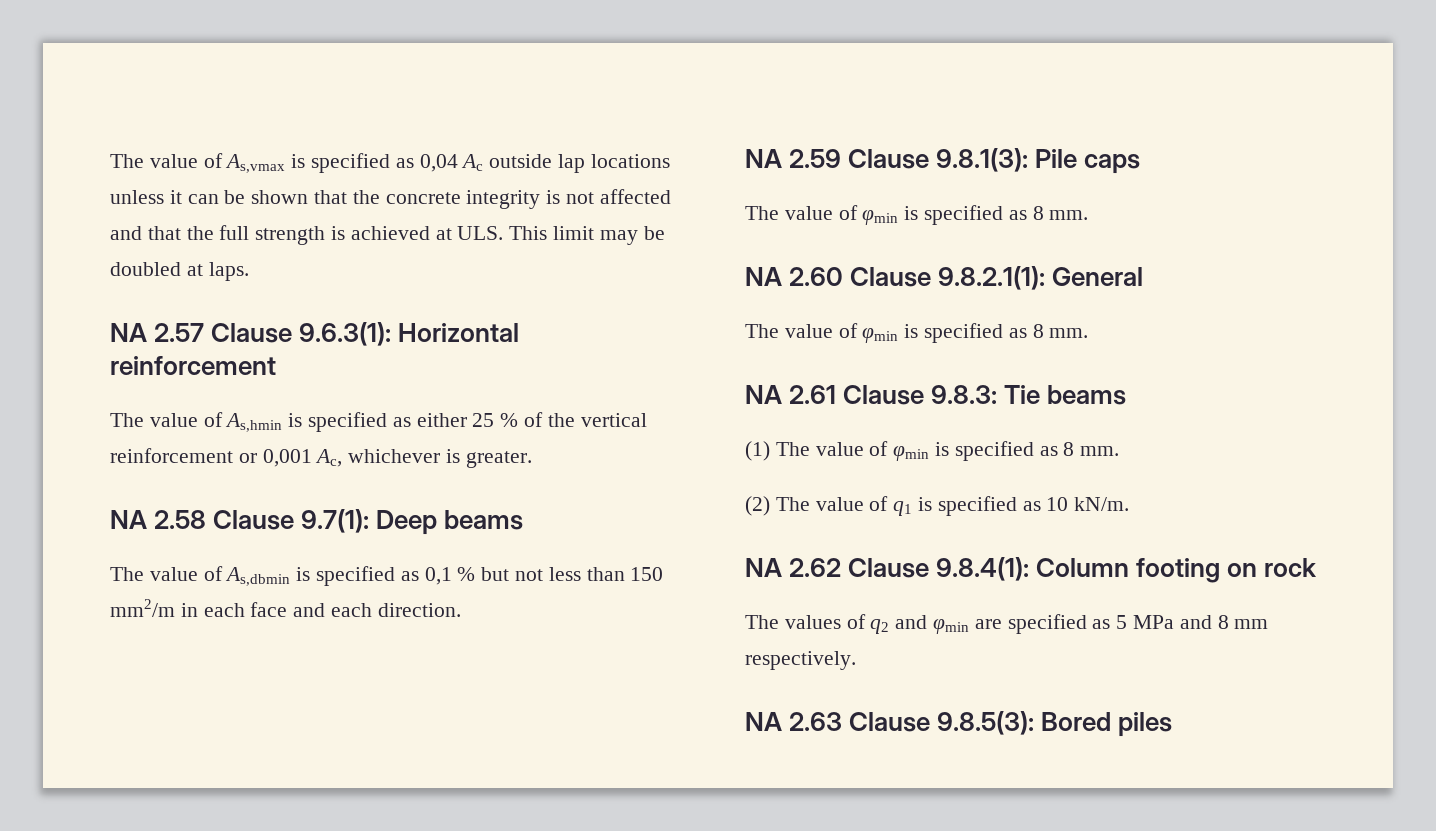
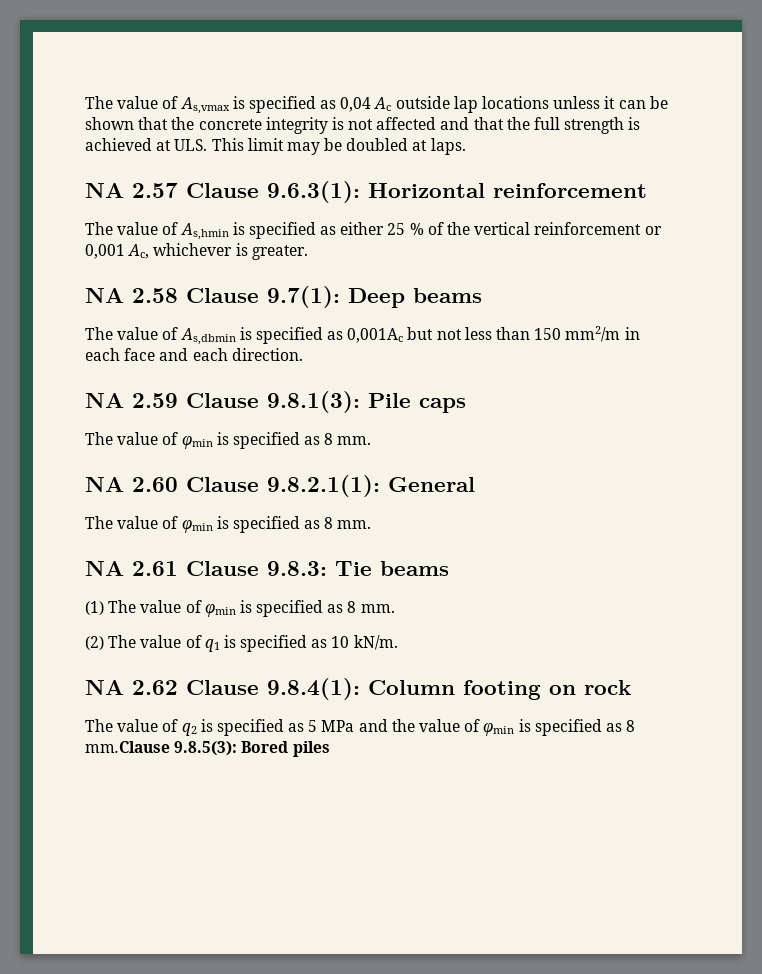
[424,567,476,585] 0,1 % -> [347,328,404,343] 0,001Ac
[784,615,841,629] values -> [117,719,159,732] value
[895,615,1002,634] and φmin are -> [200,719,213,732] is
[1217,615,1269,629] [745,651,856,670] [745,712,931,732] 8 mm respectively. // NA 2.63 Clause -> [391,719,636,736] [85,741,170,753] the value of φmin is specified as 8 mm.Clause

